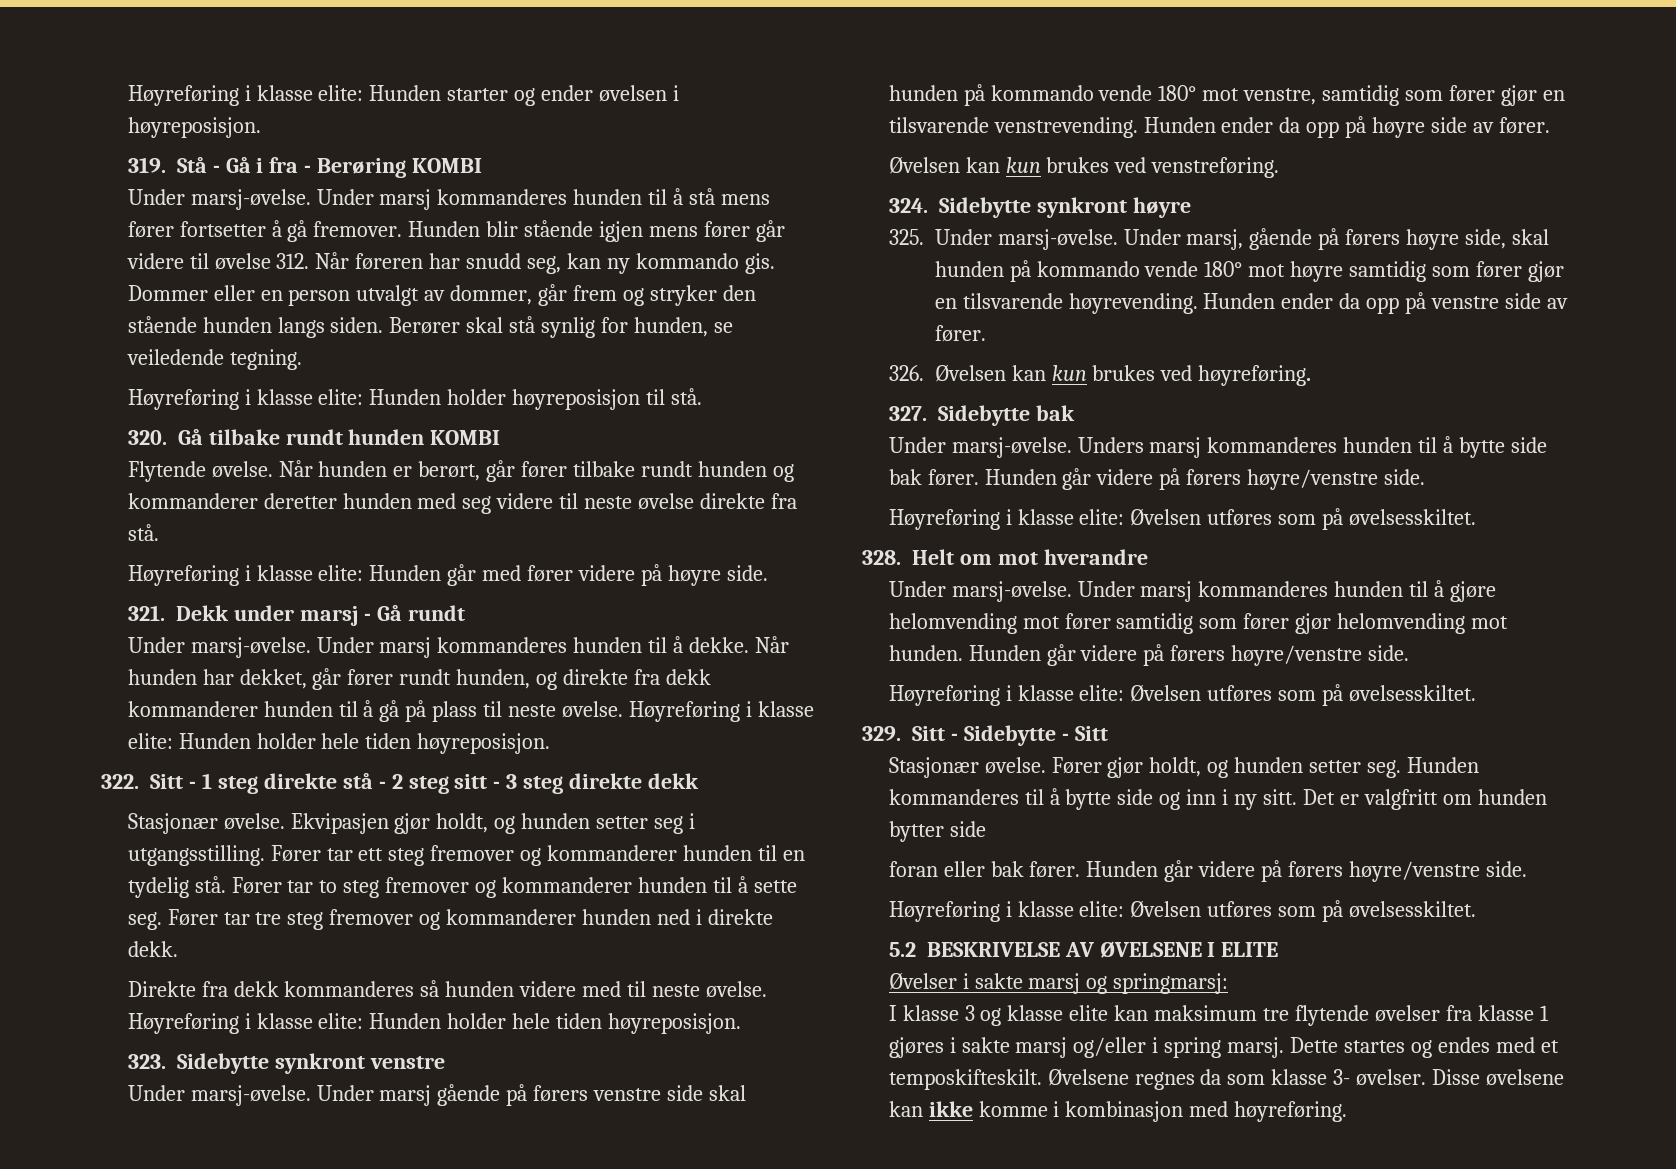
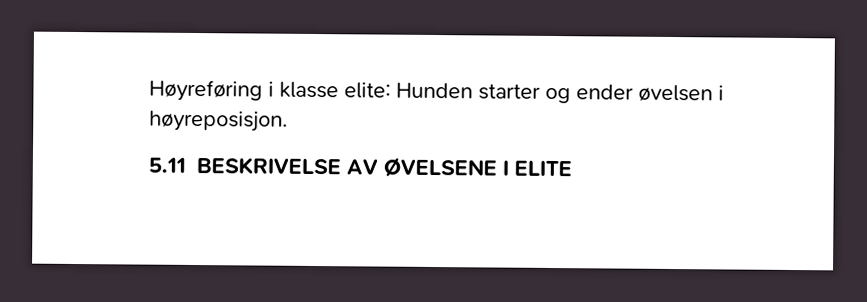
[127,156,483,178] [127,188,771,210] [127,220,786,242] [126,252,775,274] [127,284,757,306] [127,316,734,338] [126,349,302,370] [127,388,703,410] [127,428,501,445] [127,460,795,482] [127,493,798,514] [127,524,159,541] [127,564,769,586] [127,604,466,626] [127,636,790,658] [127,668,712,690] [127,700,814,722] [127,733,551,754] [101,772,700,794] [127,813,696,834] [127,845,806,866] [127,876,797,898] [127,909,774,930] [127,941,178,957] [127,980,768,998] [127,1013,742,1034] [127,1053,445,1074] [127,1084,747,1106] [888,84,1566,106] [888,116,1551,138] [888,156,1280,178] [888,197,1191,218] [888,228,1550,250] [934,260,1565,282] [934,292,1569,314] [934,325,986,342] [888,364,1312,386] [888,405,1075,426] [888,436,1548,458] [888,468,1426,490] [888,508,1477,530] [862,549,1148,565] [888,580,1497,602] [888,613,1509,634] [888,644,1410,666] [888,684,1477,706] [862,725,1108,746] [888,757,1480,778] [888,788,1547,810] [888,821,986,842] [888,860,1528,882] [888,900,1477,922] [888,942,916,957] 319. Stå - Gå i fra - Berøring KOMBI // Under marsj-øvelse. Under marsj kommanderes hunden til å stå mens fører fortsetter å gå fremover. Hunden blir stående igjen mens fører går videre til øvelse 312. Når føreren har snudd seg, kan ny kommando gis. Dommer eller en person utvalgt av dommer, går frem og stryker den stående hunden langs siden. Berører skal stå synlig for hunden, se veiledende tegning. // Høyreføring i klasse elite: Hunden holder høyreposisjon til stå. // 320. Gå tilbake rundt hunden KOMBI // Flytende øvelse. Når hunden er berørt, går fører tilbake rundt hunden og kommanderer deretter hunden med seg videre til neste øvelse direkte fra stå. // Høyreføring i klasse elite: Hunden går med fører videre på høyre side. // 321. Dekk under marsj - Gå rundt // Under marsj-øvelse. Under marsj kommanderes hunden til å dekke. Når hunden har dekket, går fører rundt hunden, og direkte fra dekk kommanderer hunden til å gå på plass til neste øvelse. Høyreføring i klasse elite: Hunden holder hele tiden høyreposisjon. // 322. Sitt - 1 steg direkte stå - 2 steg sitt - 3 steg direkte dekk // Stasjonær øvelse. Ekvipasjen gjør holdt, og hunden setter seg i utgangsstilling. Fører tar ett steg fremover og kommanderer hunden til en tydelig stå. Fører tar to steg fremover og kommanderer hunden til å sette seg. Fører tar tre steg fremover og kommanderer hunden ned i direkte dekk. // Direkte fra dekk kommanderes så hunden videre med til neste øvelse. Høyreføring i klasse elite: Hunden holder hele tiden høyreposisjon. // 323. Sidebytte synkront venstre // Under marsj-øvelse. Under marsj gående på førers venstre side skal hunden på kommando vende 180° mot venstre, samtidig som fører gjør en tilsvarende venstrevending. Hunden ender da opp på høyre side av fører. // Øvelsen kan kun brukes ved venstreføring. // 324. Sidebytte synkront høyre // 325. Under marsj-øvelse. Under marsj, gående på førers høyre side, skal hunden på kommando vende 180° mot høyre samtidig som fører gjør en tilsvarende høyrevending. Hunden ender da opp på venstre side av fører. // 326. Øvelsen kan kun brukes ved høyreføring. // 327. Sidebytte bak // Under marsj-øvelse. Unders marsj kommanderes hunden til å bytte side bak fører. Hunden går videre på førers høyre/venstre side. // Høyreføring i klasse elite: Øvelsen utføres som på øvelsesskiltet. // 328. Helt om mot hverandre // Under marsj-øvelse. Under marsj kommanderes hunden til å gjøre helomvending mot fører samtidig som fører gjør helomvending mot hunden. Hunden går videre på førers høyre/venstre side. // Høyreføring i klasse elite: Øvelsen utføres som på øvelsesskiltet. // 329. Sitt - Sidebytte - Sitt // Stasjonær øvelse. Fører gjør holdt, og hunden setter seg. Hunden kommanderes til å bytte side og inn i ny sitt. Det er valgfritt om hunden bytter side // foran eller bak fører. Hunden går videre på førers høyre/venstre side. // Høyreføring i klasse elite: Øvelsen utføres som på øvelsesskiltet. // 5.2 -> [147,157,186,173] 5.11
[888,972,1229,994] [888,1005,1549,1026] [888,1037,1559,1058] [888,1068,1565,1090] [888,1101,1348,1122] // Øvelser i sakte marsj og springmarsj: // I klasse 3 og klasse elite kan maksimum tre flytende øvelser fra klasse 1 gjøres i sakte marsj og/eller i spring marsj. Dette startes og endes med et temposkifteskilt. Øvelsene regnes da som klasse 3- øvelser. Disse øvelsene kan ikke komme i kombinasjon med høyreføring. -> (572, 168) none

